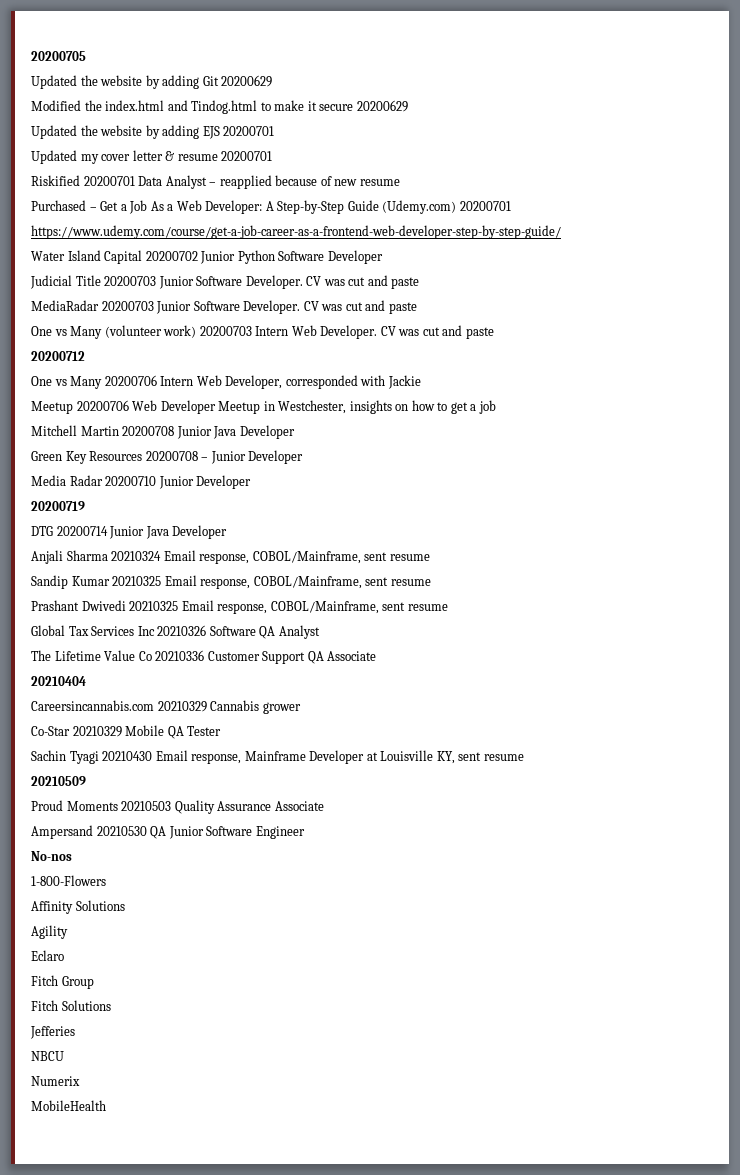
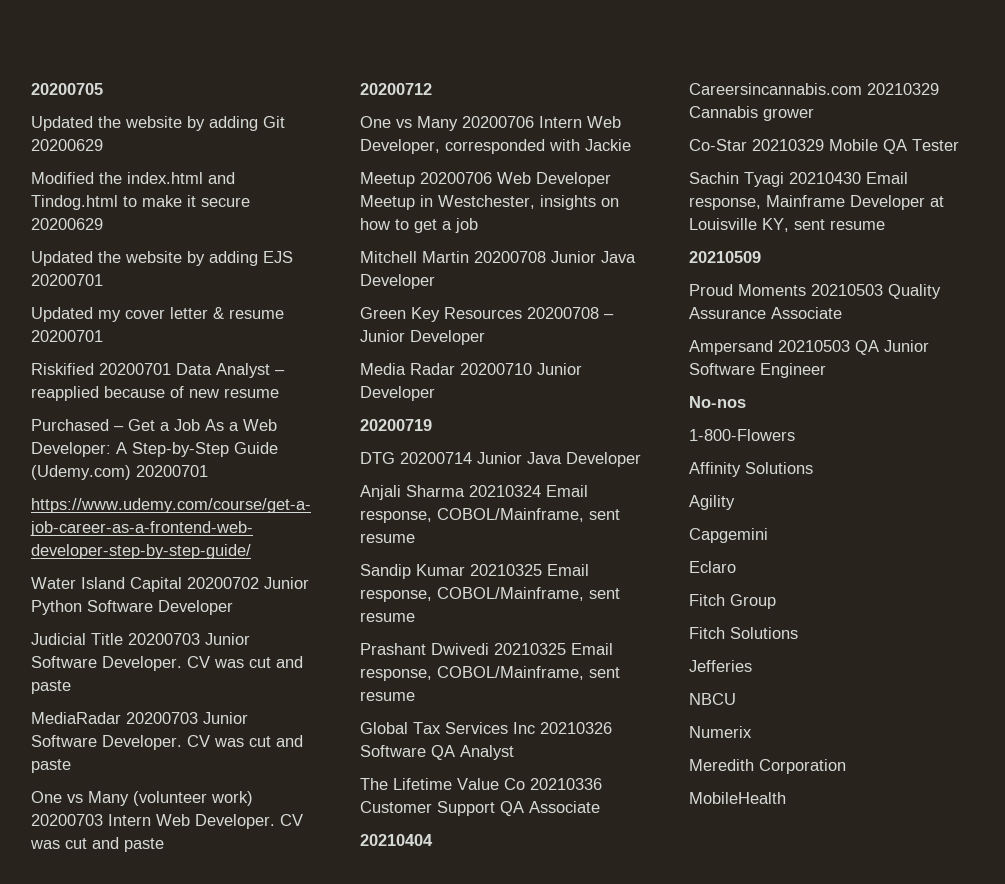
[96,826,147,836] 20210530 -> [778,340,850,352] 20210503
(68, 932) none -> [689,528,768,543] // Capgemini
(80, 1081) none -> [689,759,846,774] // Meredith Corporation

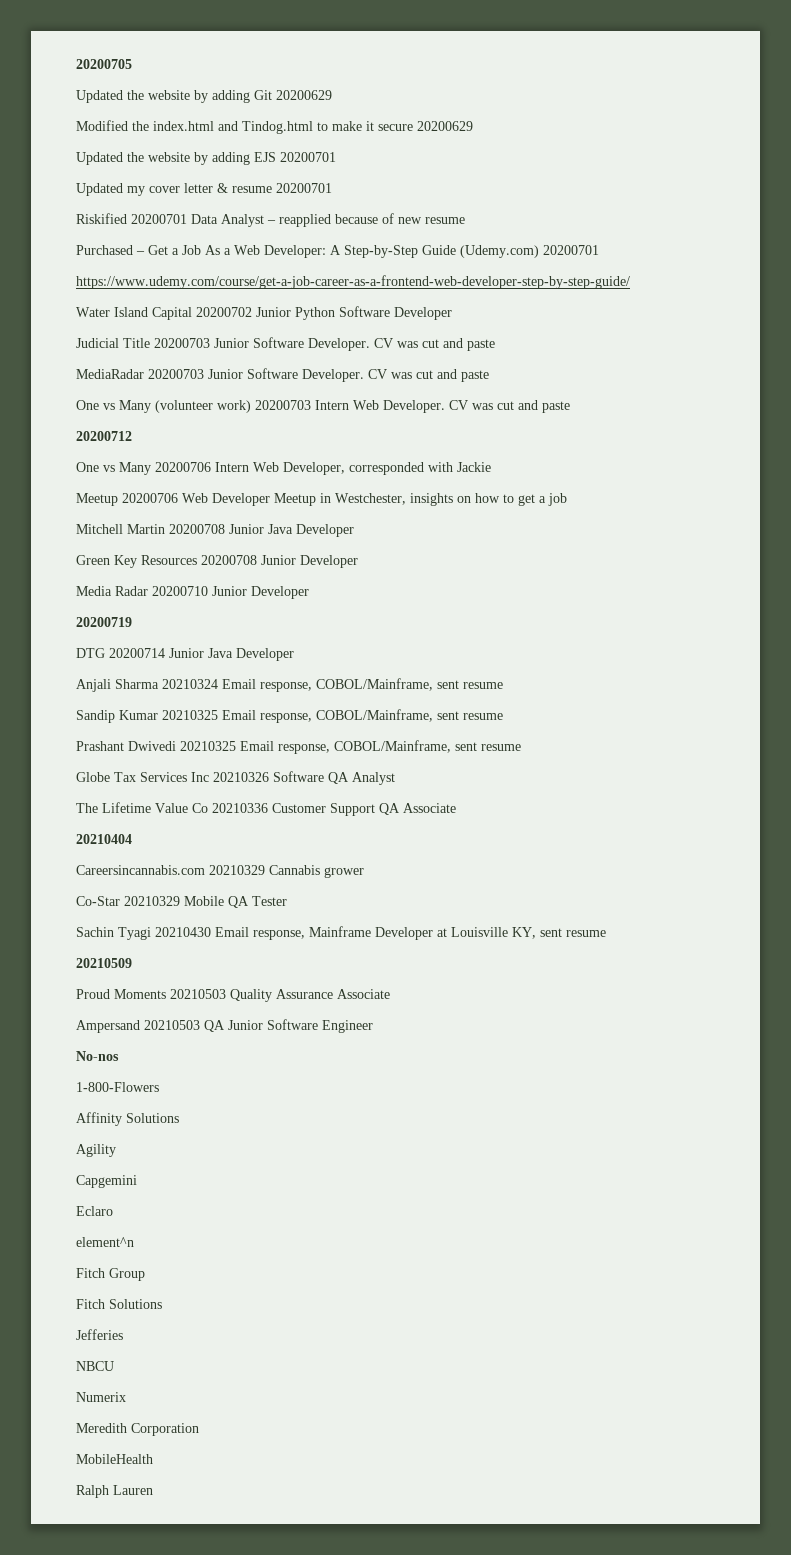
[604,314,614,319] – -> (257, 560) none
[360,722,408,734] Global -> [76,772,110,782] Globe
(736, 567) none -> [76,1237,134,1247] // element^n
(786, 798) none -> [76,1485,153,1498] // Ralph Lauren

